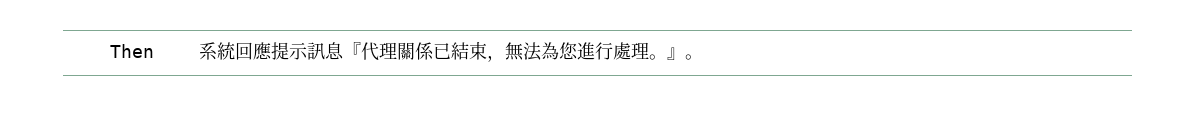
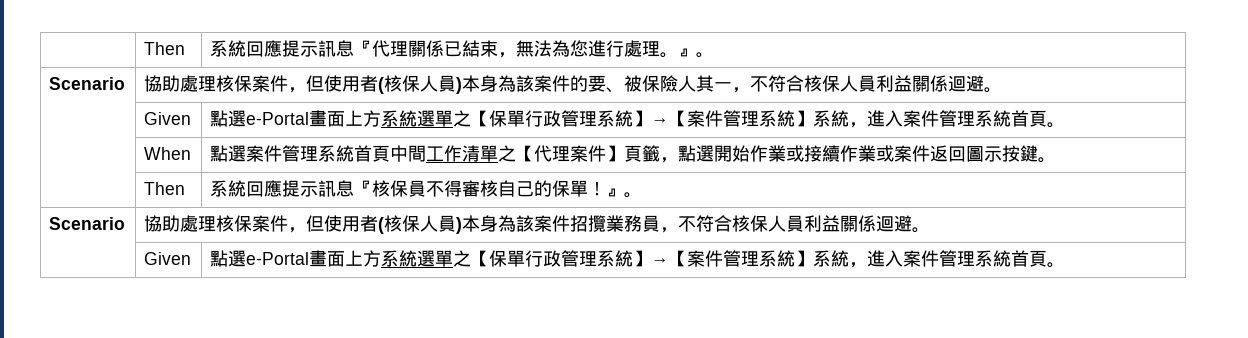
(703, 57) none -> [49,77,126,90] [144,75,1003,94] [144,112,192,125] [210,110,1066,128] [144,147,192,160] [210,145,1057,163] [144,182,186,195] [210,180,643,198] [49,217,126,230] [144,215,931,234] [144,252,192,265] [210,250,1066,268] // Scenario | 協助處理核保案件，但使用者(核保人員)本身為該案件的要、被保險人其一，不符合核保人員利益關係迴避。 // | Given | 點選e-Portal畫面上方系統選單之【保單行政管理系統】→【案件管理系統】系統，進入案件管理系統首頁。 // | When | 點選案件管理系統首頁中間工作清單之【代理案件】頁籤，點選開始作業或接續作業或案件返回圖示按鍵。 // | Then | 系統回應提示訊息『核保員不得審核自己的保單！』。 // Scenario | 協助處理核保案件，但使用者(核保人員)本身為該案件招攬業務員，不符合核保人員利益關係迴避。 // | Given | 點選e-Portal畫面上方系統選單之【保單行政管理系統】→【案件管理系統】系統，進入案件管理系統首頁。

